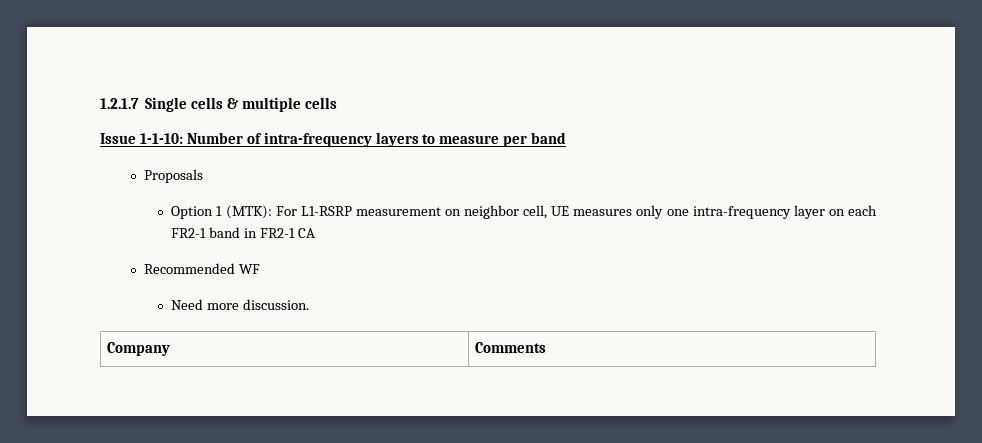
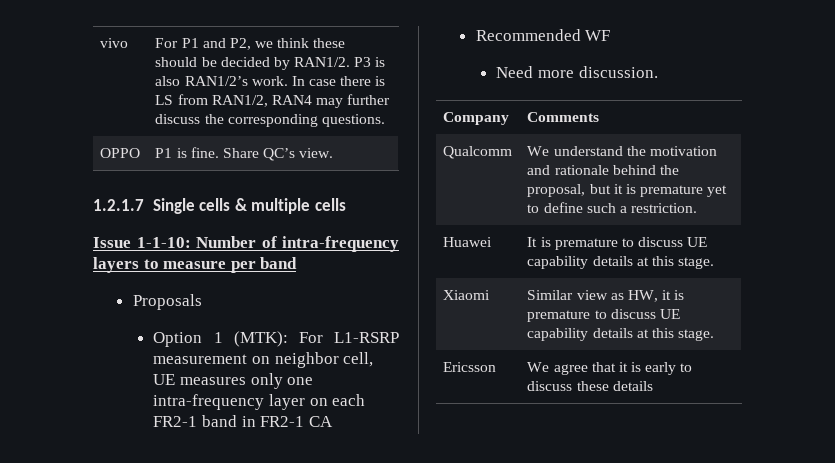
(100, 103) none -> [100,38,129,48] [155,38,346,50] [155,57,386,70] [155,76,386,86] [155,94,391,108] [155,114,385,127] [100,148,141,158] [155,147,334,161] vivo | For P1 and P2, we think these should be decided by RAN1/2. P3 is also RAN1/2’s work. In case there is LS from RAN1/2, RAN4 may further discuss the corresponding questions. // OPPO | P1 is fine. Share QC’s view. //
(547, 347) none -> [443,146,513,159] [527,146,717,156] [527,165,679,175] [527,184,728,197] [527,202,698,213] [443,237,493,247] [527,237,708,250] [527,256,715,269] [443,290,491,300] [527,290,685,302] [527,309,680,322] [527,328,715,341] [443,362,497,372] [527,362,693,375] [527,381,653,391] // Qualcomm | We understand the motivation and rationale behind the proposal, but it is premature yet to define such a restriction. // Huawei | It is premature to discuss UE capability details at this stage. // Xiaomi | Similar view as HW, it is premature to discuss UE capability details at this stage. // Ericsson | We agree that it is early to discuss these details

